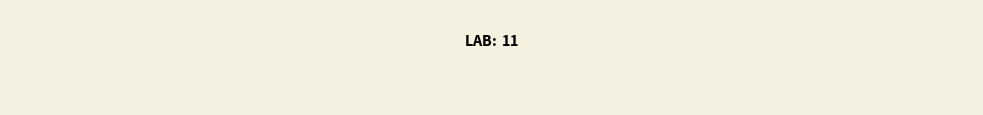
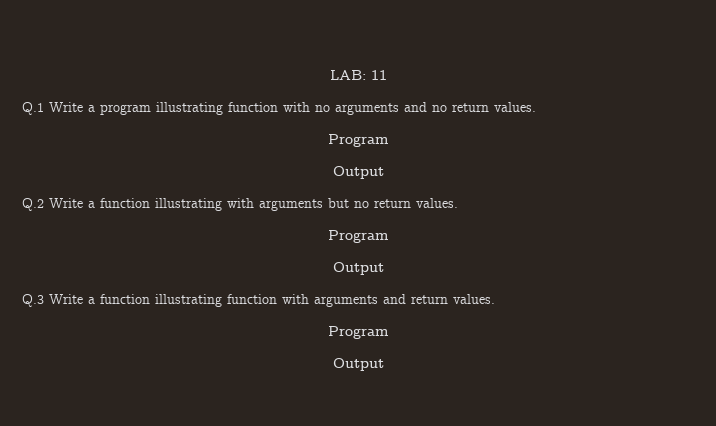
(518, 40) none -> [22,102,536,115] [327,134,389,147] [332,166,384,179] [22,198,458,211] [327,230,389,243] [332,262,384,275] [22,294,495,307] [327,326,389,339] [332,358,384,371] // Q.1 Write a program illustrating function with no arguments and no return values. // Program // Output // Q.2 Write a function illustrating with arguments but no return values. // Program // Output // Q.3 Write a function illustrating function with arguments and return values. // Program // Output

